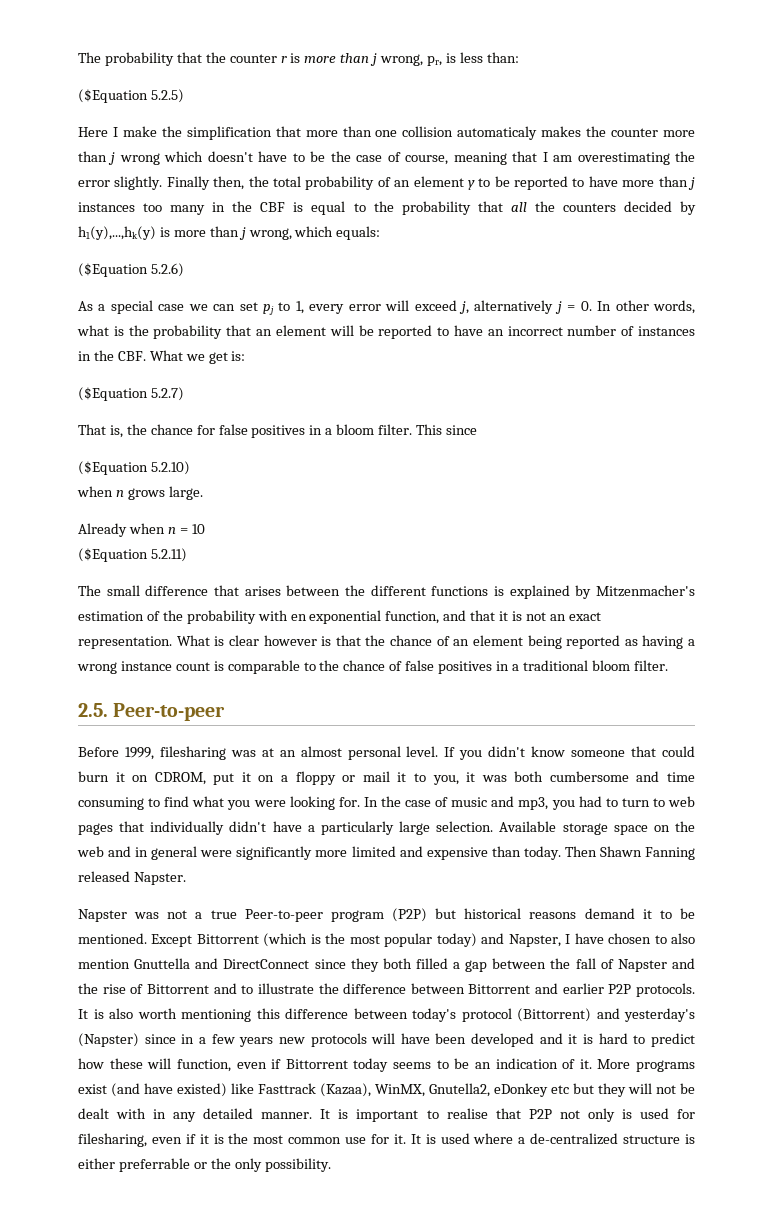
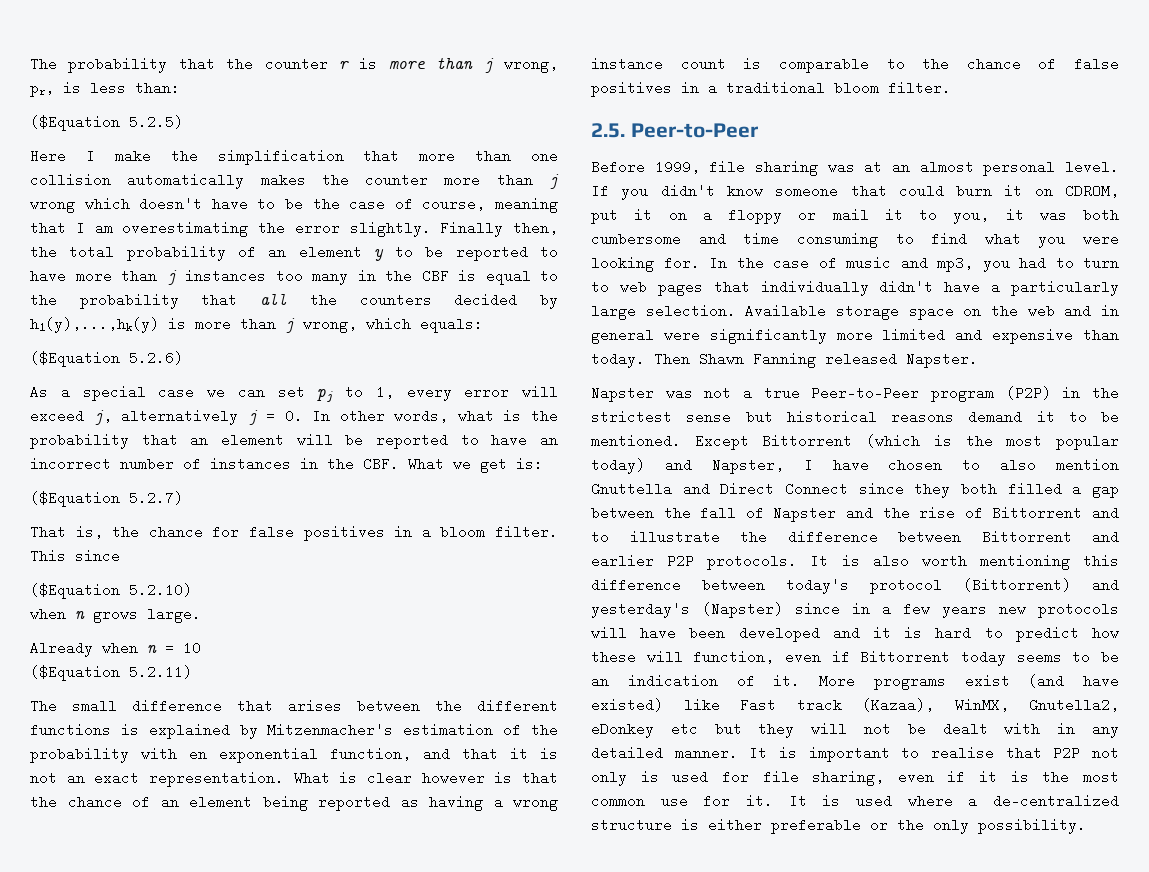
[457,126,538,140] automaticaly -> [127,173,245,189] automatically
[113,703,226,721] Peer-to-peer -> [630,123,758,138] Peer-to-Peer
[159,746,226,760] filesharing -> [709,160,818,176] file sharing
[244,909,323,922] Peer-to-peer -> [811,386,920,400] Peer-to-Peer
(427, 915) none -> [1062,386,1119,400] [591,410,732,424] in the strictest sense
[223,959,310,969] DirectConnect -> [720,482,848,496] Direct Connect
[258,1083,316,1094] Fasttrack -> [740,698,842,712] Fast track
[78,1133,147,1147] filesharing, -> [762,770,885,786] file sharing,
[118,1158,190,1172] preferrable -> [771,818,861,834] preferable

